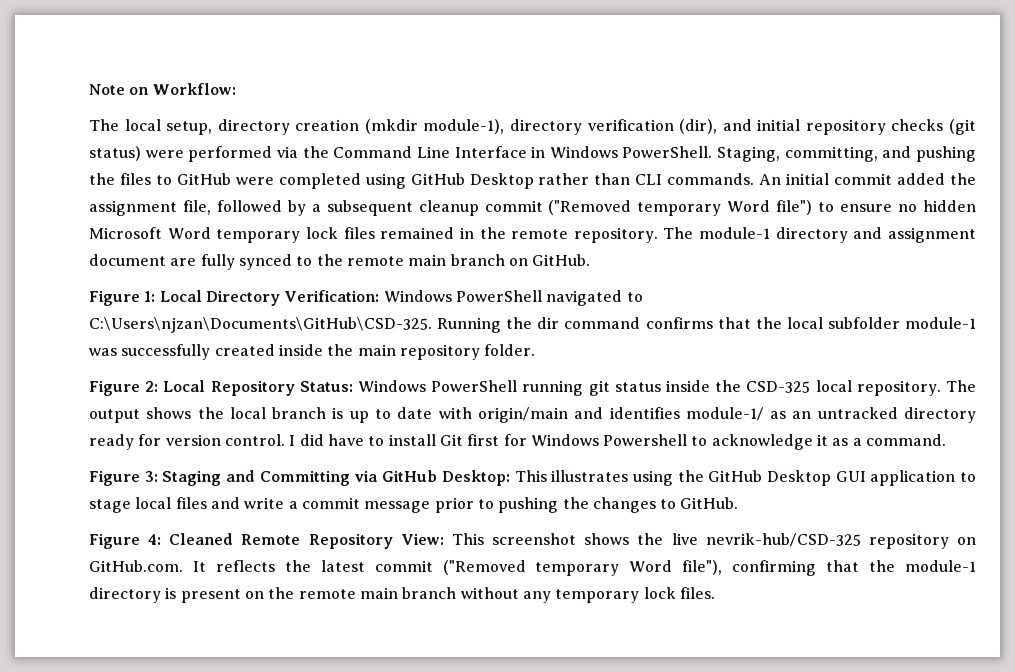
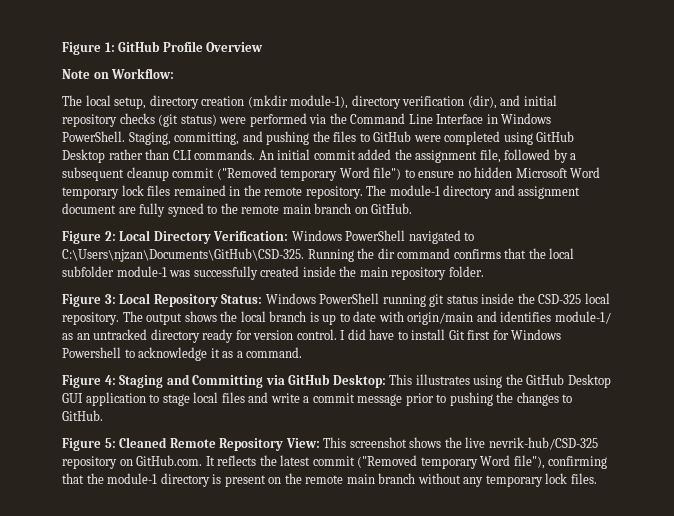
(89, 89) none -> [62,41,264,55] Figure 1: GitHub Profile Overview //
[144,291,156,302] 1: -> [104,231,116,241] 2:
[145,381,159,392] 2: -> [104,294,116,304] 3:
[144,471,158,482] 3: -> [104,375,116,385] 4:
[148,534,162,545] 4: -> [104,438,116,448] 5:

